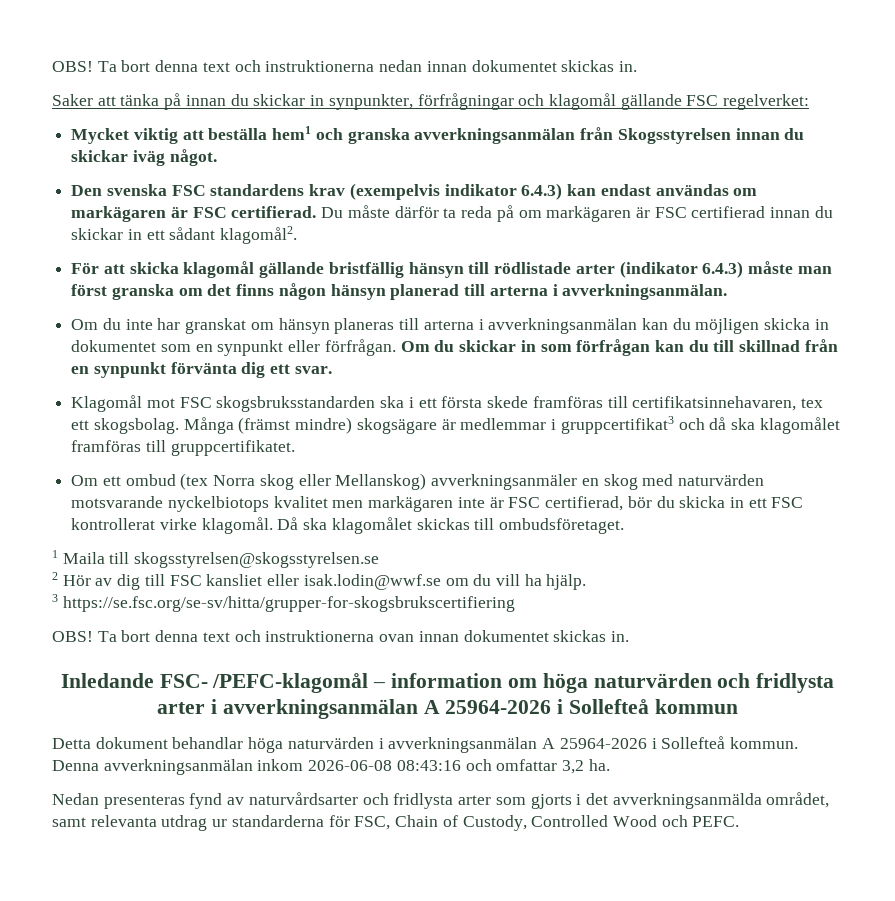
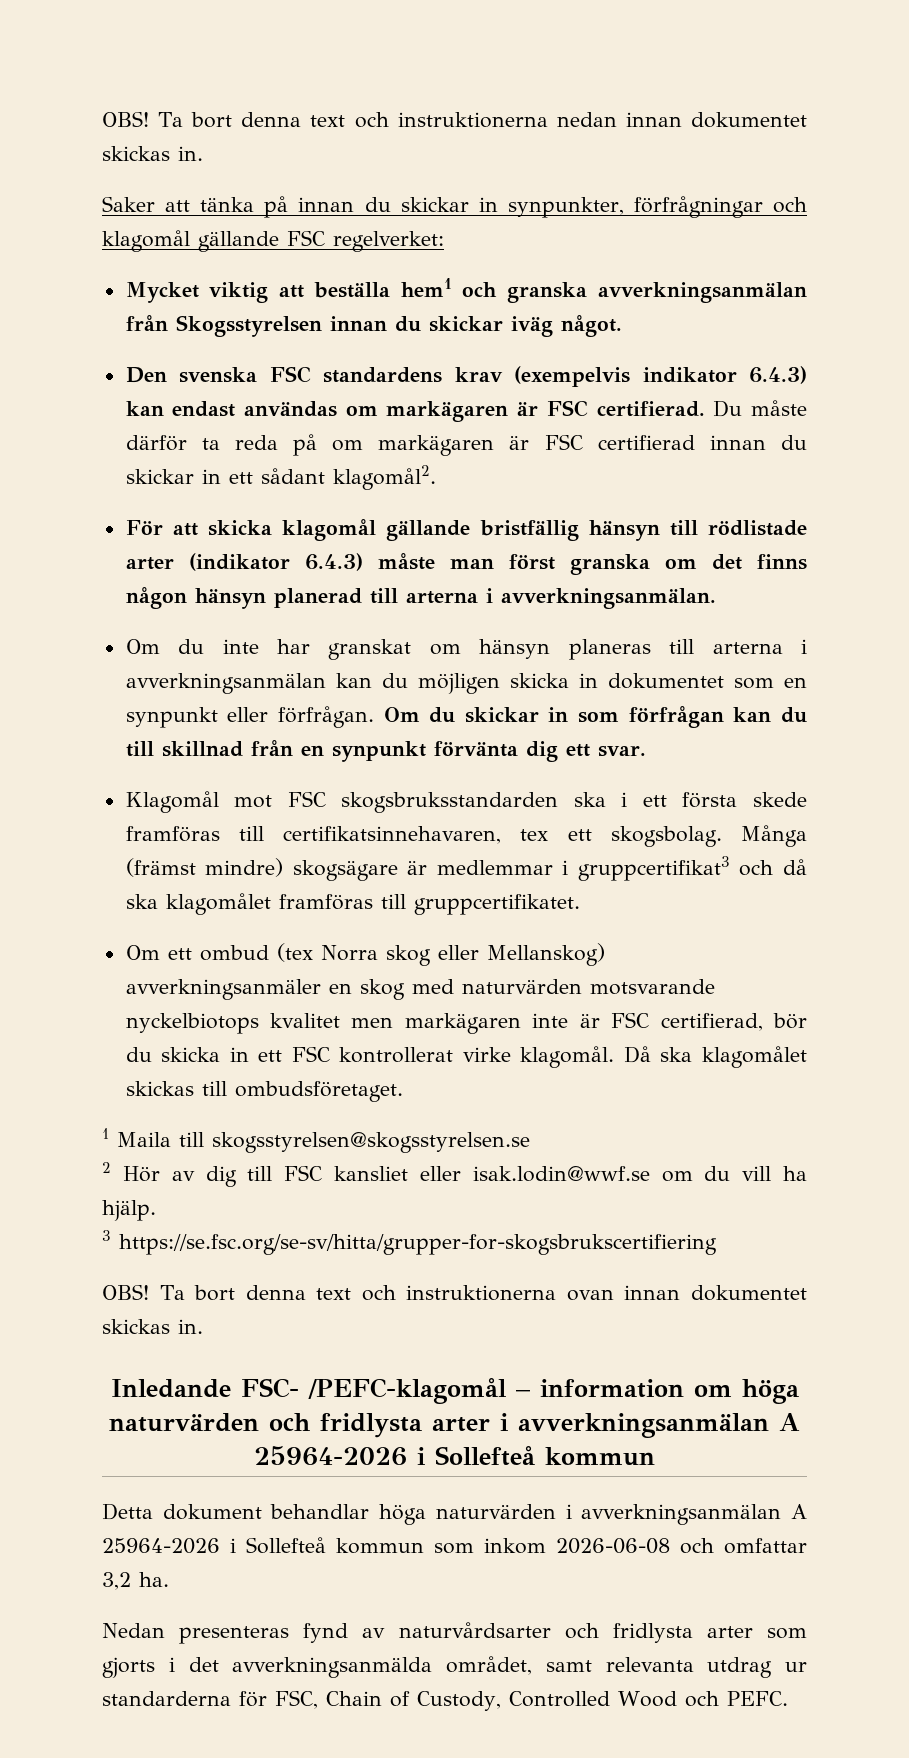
[729,737,798,749] [52,759,253,775] kommun. Denna avverkningsanmälan -> [336,1538,474,1554] kommun som
[396,760,461,771] 08:43:16 -> (670, 1546) none

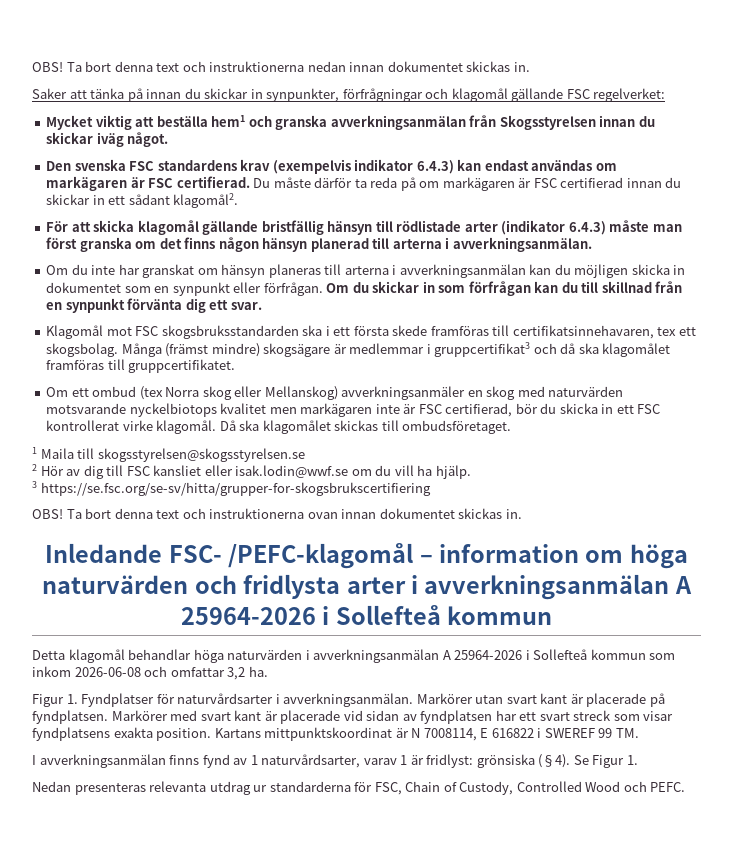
[162,1504,262,1520] dokument -> [68,649,125,663] klagomål
[102,1622,807,1644] [102,1656,592,1678] Nedan presenteras fynd av naturvårdsarter och fridlysta arter som gjorts i det avverkningsanmälda området, samt -> [32,693,665,707] [32,710,674,724] [32,727,639,741] [32,754,638,768] [32,781,146,795] Figur 1. Fyndplatser för naturvårdsarter i avverkningsanmälan. Markörer utan svart kant är placerade på fyndplatsen. Markörer med svart kant är placerade vid sidan av fyndplatsen har ett svart streck som visar fyndplatsens exakta position. Kartans mittpunktskoordinat är N 7008114, E 616822 i SWEREF 99 TM. // I avverkningsanmälan finns fynd av 1 naturvårdsarter, varav 1 är fridlyst: grönsiska (§4). Se Figur 1. // Nedan presenteras

